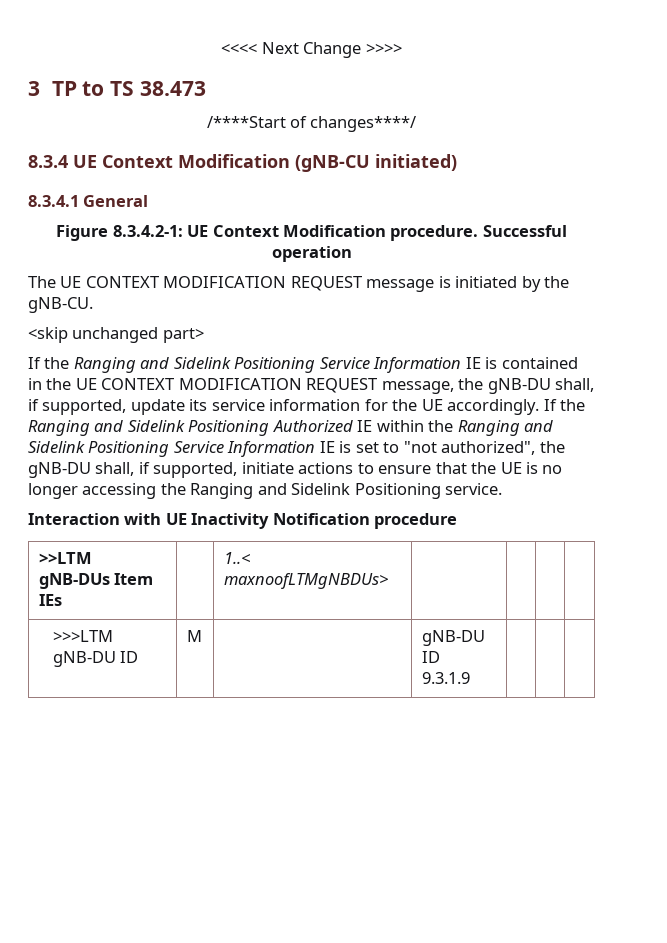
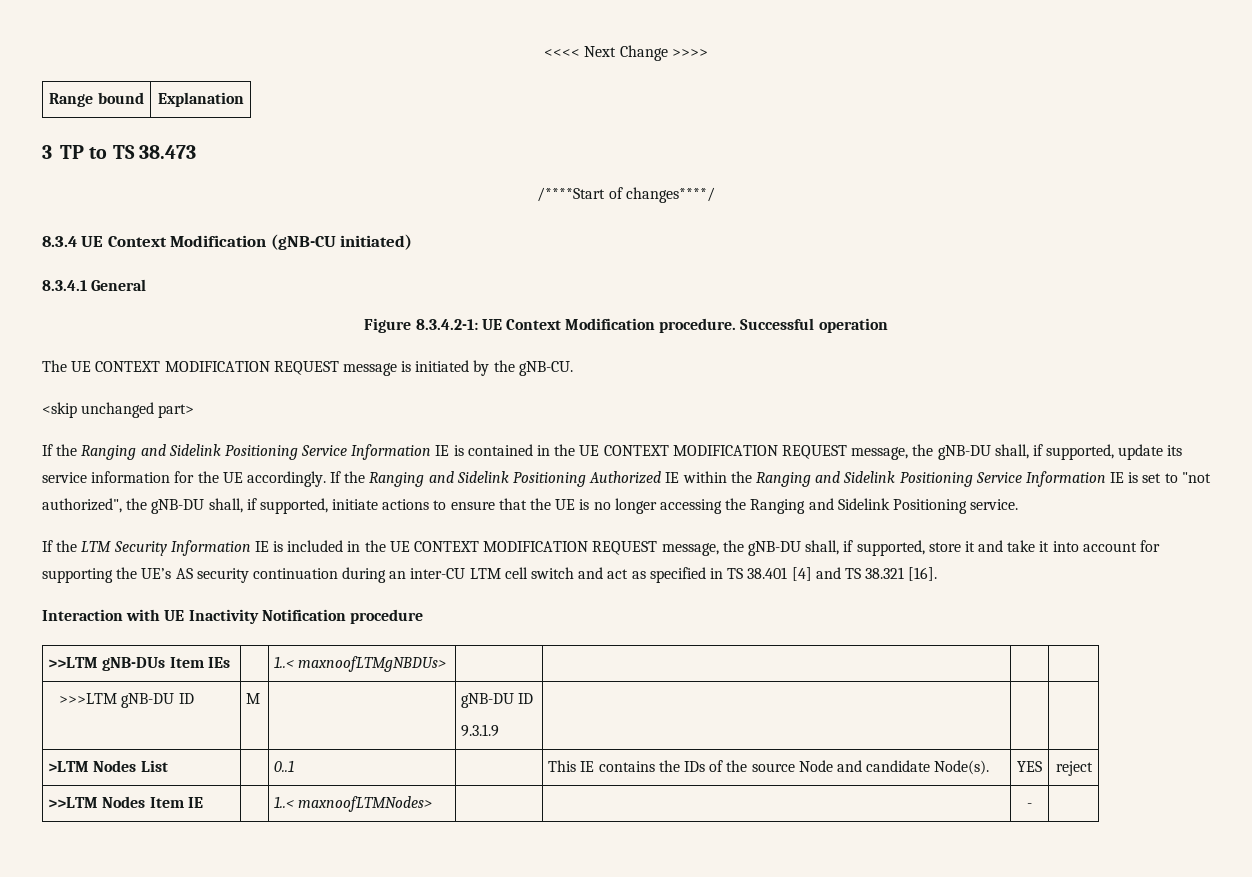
(402, 48) none -> [49,92,144,107] [157,92,244,107] // Range bound | Explanation
(503, 489) none -> [42,540,1160,556] [42,567,938,583] // If the LTM Security Information IE is included in the UE CONTEXT MODIFICATION REQUEST message, the gNB-DU shall, if supported, store it and take it into account for supporting the UE’s AS security continuation during an inter-CU LTM cell switch and act as specified in TS 38.401 [4] and TS 38.321 [16].
(470, 678) none -> [48,760,168,772] [274,760,295,772] [548,760,990,775] [1017,761,1042,772] [1055,761,1093,776] [48,796,203,808] [274,796,433,812] [1027,803,1032,808] // >LTM Nodes List | | 0..1 | | This IE contains the IDs of the source Node and candidate Node(s). | YES | reject // >>LTM Nodes Item IE | | 1..< maxnoofLTMNodes> | | | - |

